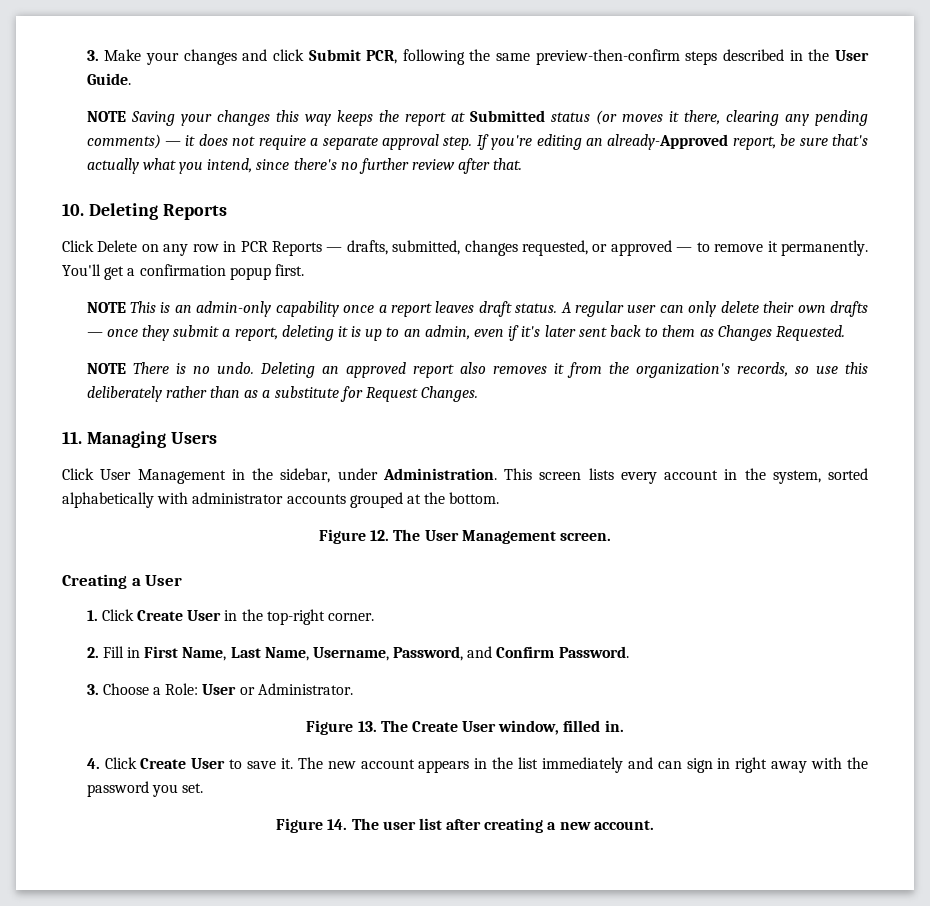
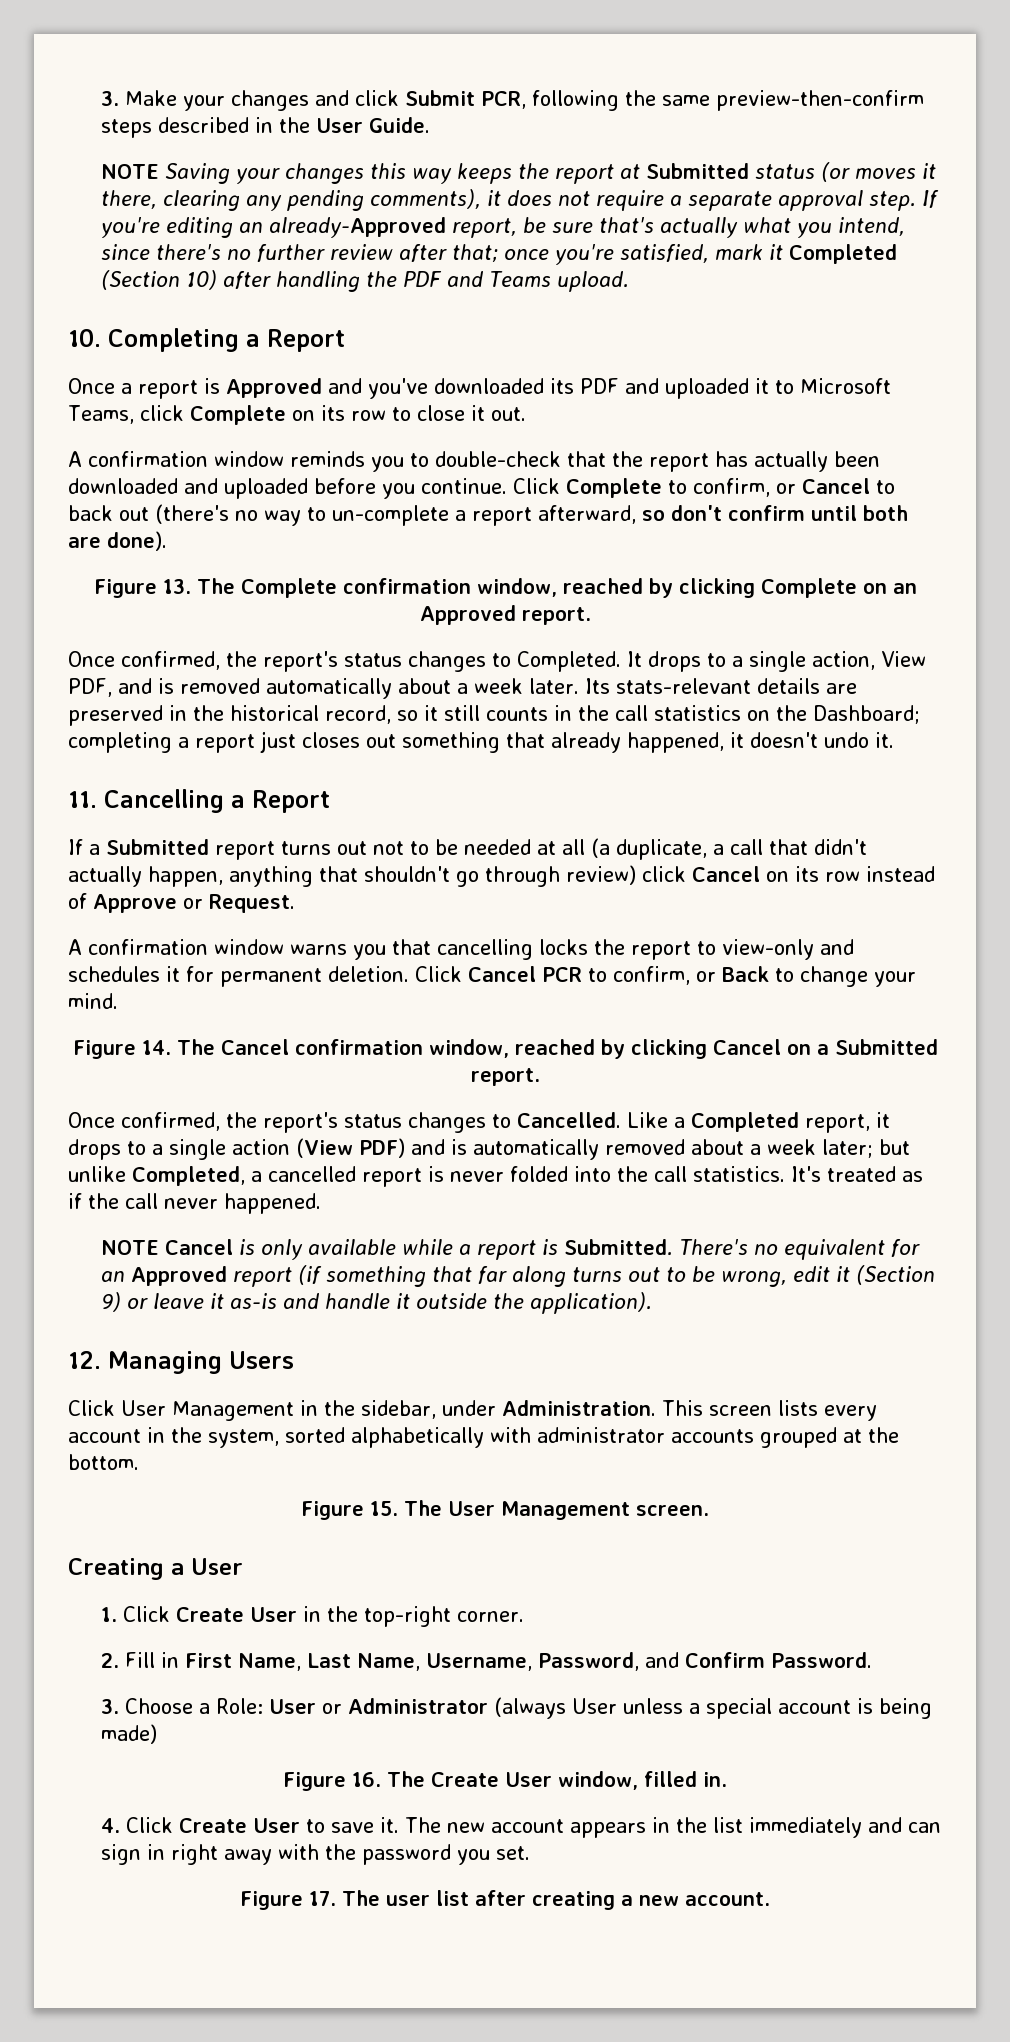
[86,134,182,149] comments) — -> [369,189,481,209] comments),
[493,158,523,170] [62,203,227,220] [62,240,869,256] [62,264,304,280] [86,301,869,317] [86,325,845,341] [86,362,869,378] [86,386,479,402] [62,431,82,444] that. // 10. Deleting Reports // Click Delete on any row in PCR Reports — drafts, submitted, changes requested, or approved — to remove it permanently. You'll get a confirmation popup first. // NOTE This is an admin-only capability once a report leaves draft status. A regular user can only delete their own drafts — once they submit a report, deleting it is up to an admin, even if it's later sent back to them as Changes Requested. // NOTE There is no undo. Deleting an approved report also removes it from the organization's records, so use this deliberately rather than as a substitute for Request Changes. // 11. -> [451,244,897,265] [100,270,629,292] [68,328,345,352] [68,378,891,399] [68,405,526,425] [68,451,880,472] [68,478,895,499] [68,504,908,526] [68,531,167,551] [93,578,917,598] [419,605,591,625] [68,651,926,672] [68,678,857,699] [68,705,920,726] [68,731,894,753] [68,789,330,813] [68,838,867,860] [68,865,935,887] [68,893,295,913] [68,939,854,960] [68,966,916,987] [68,993,118,1009] [72,1039,938,1059] [470,1068,540,1086] [68,1112,890,1133] [68,1138,910,1160] [68,1166,923,1187] [68,1193,321,1214] [100,1239,920,1260] [100,1265,935,1287] [100,1292,652,1314] [68,1351,101,1369] that; once you're satisfied, mark it Completed (Section 10) after handling the PDF and Teams upload. // 10. Completing a Report // Once a report is Approved and you've downloaded its PDF and uploaded it to Microsoft Teams, click Complete on its row to close it out. // A confirmation window reminds you to double-check that the report has actually been downloaded and uploaded before you continue. Click Complete to confirm, or Cancel to back out (there's no way to un-complete a report afterward, so don't confirm until both are done). // Figure 13. The Complete confirmation window, reached by clicking Complete on an Approved report. // Once confirmed, the report's status changes to Completed. It drops to a single action, View PDF, and is removed automatically about a week later. Its stats-relevant details are preserved in the historical record, so it still counts in the call statistics on the Dashboard; completing a report just closes out something that already happened, it doesn't undo it. // 11. Cancelling a Report // If a Submitted report turns out not to be needed at all (a duplicate, a call that didn't actually happen, anything that shouldn't go through review) click Cancel on its row instead of Approve or Request. // A confirmation window warns you that cancelling locks the report to view-only and schedules it for permanent deletion. Click Cancel PCR to confirm, or Back to change your mind. // Figure 14. The Cancel confirmation window, reached by clicking Cancel on a Submitted report. // Once confirmed, the report's status changes to Cancelled. Like a Completed report, it drops to a single action (View PDF) and is automatically removed about a week later; but unlike Completed, a cancelled report is never folded into the call statistics. It's treated as if the call never happened. // NOTE Cancel is only available while a report is Submitted. There's no equivalent for an Approved report (if something that far along turns out to be wrong, edit it (Section 9) or leave it as-is and handle it outside the application). // 12.
[370,530,390,541] 12. -> [370,1501,398,1516] 15.
[257,683,353,695] [306,720,377,735] Administrator. // Figure 13. -> [347,1697,932,1719] [100,1724,157,1744] [283,1772,381,1791] Administrator (always User unless a special account is being made) // Figure 16.
[327,819,348,830] 14. -> [309,1891,337,1906] 17.

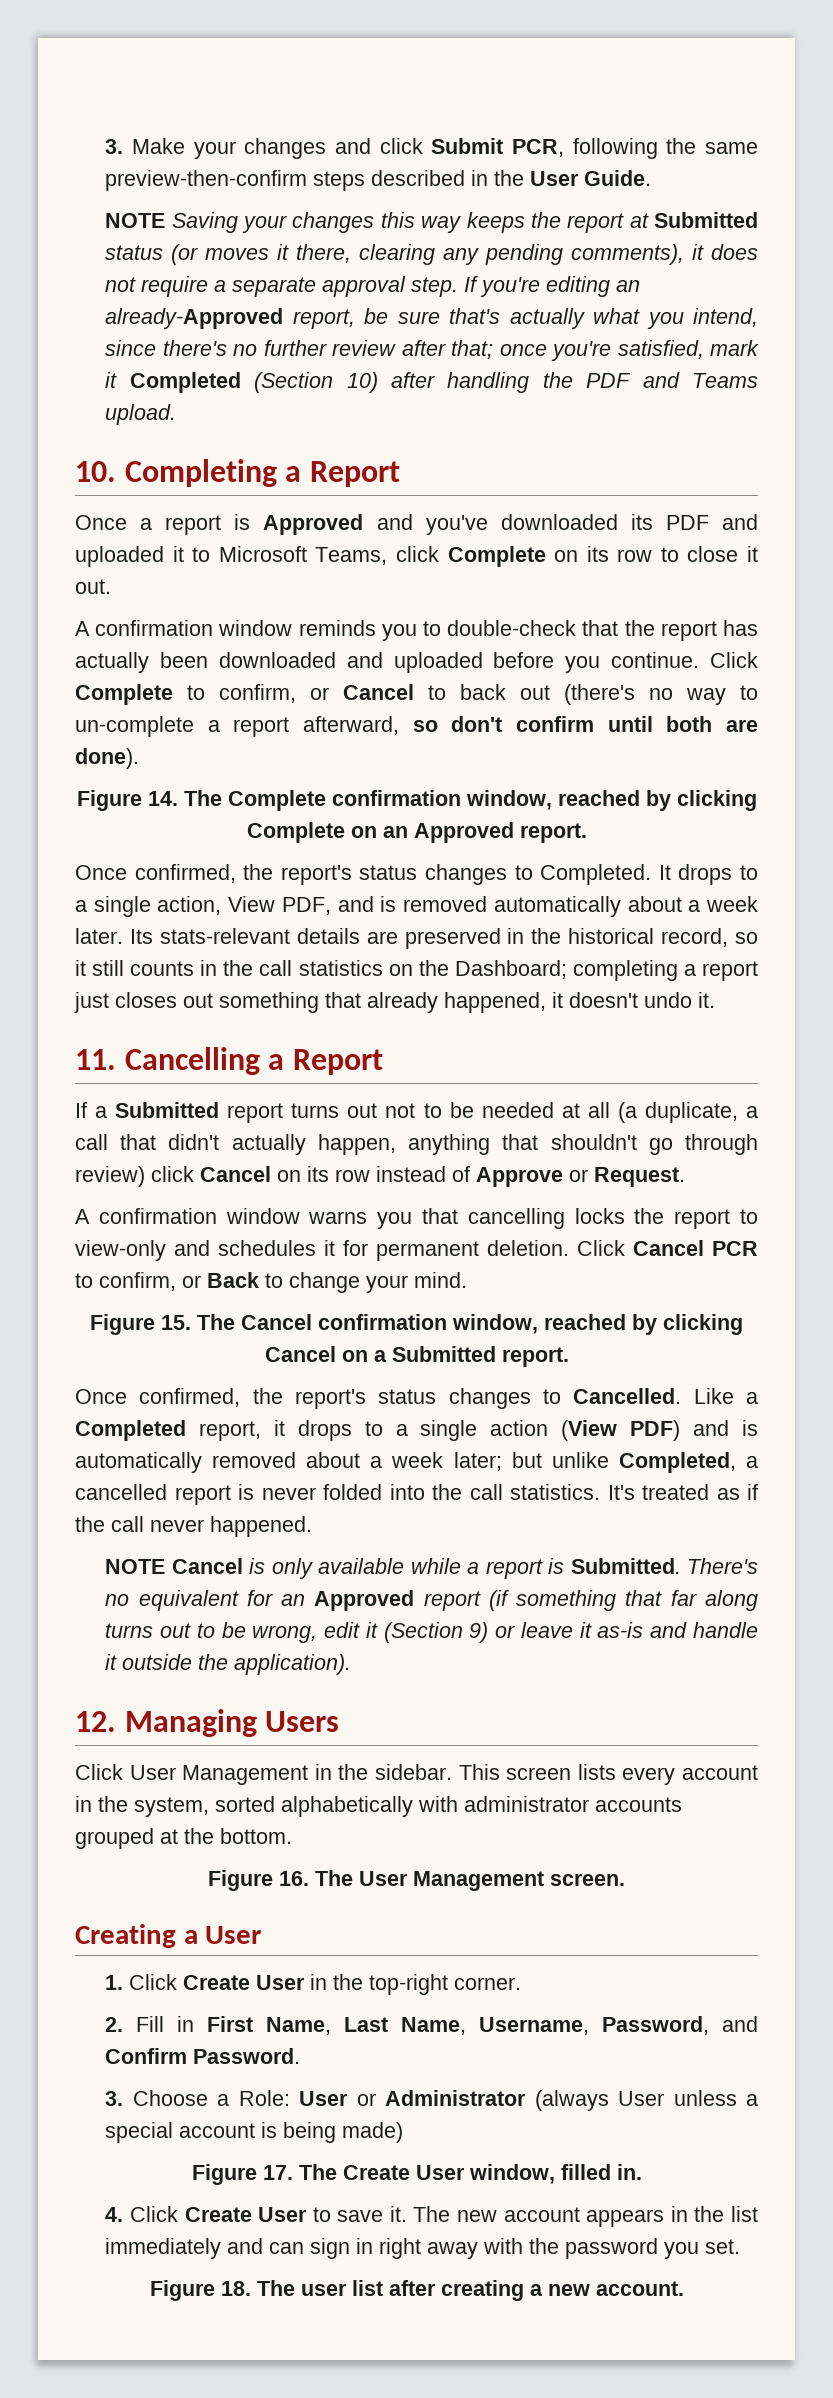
[162,579,191,594] 13. -> [147,791,178,806] 14.
[141,1040,171,1055] 14. -> [161,1315,191,1330] 15.
[361,1400,656,1419] sidebar, under Administration. -> [375,1764,452,1780] sidebar.
[370,1501,398,1516] 15. -> [279,1871,309,1886] 16.
[352,1772,381,1787] 16. -> [262,2165,293,2180] 17.
[309,1891,337,1906] 17. -> [220,2281,251,2296] 18.

